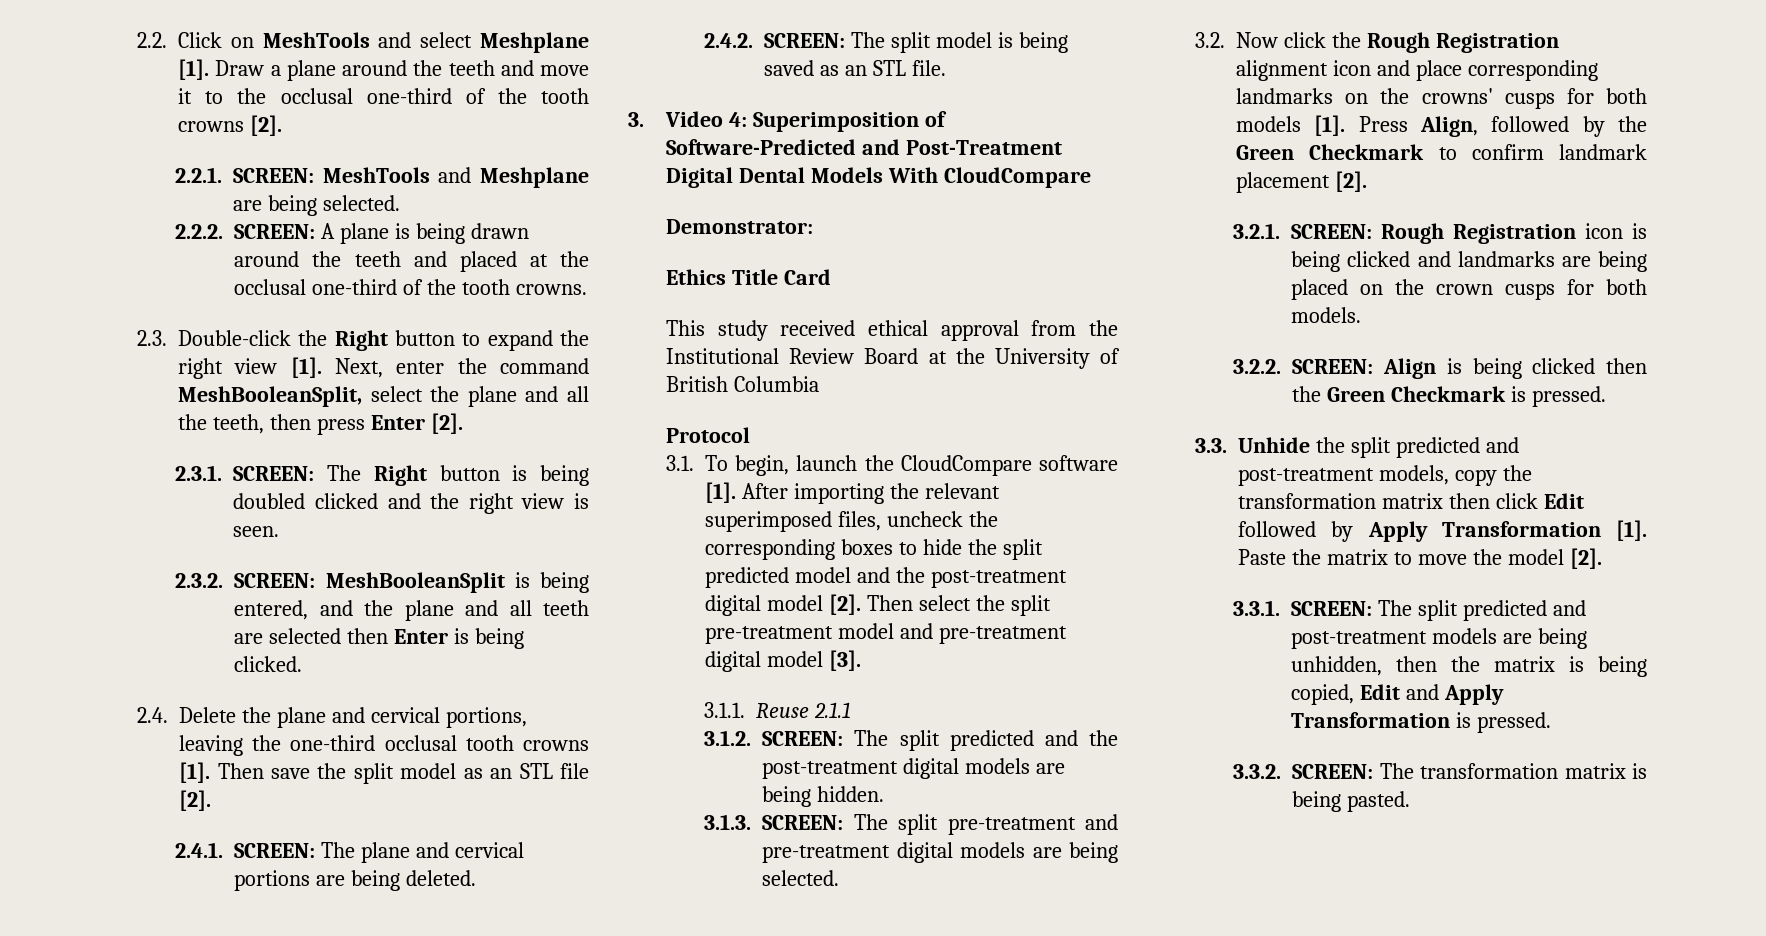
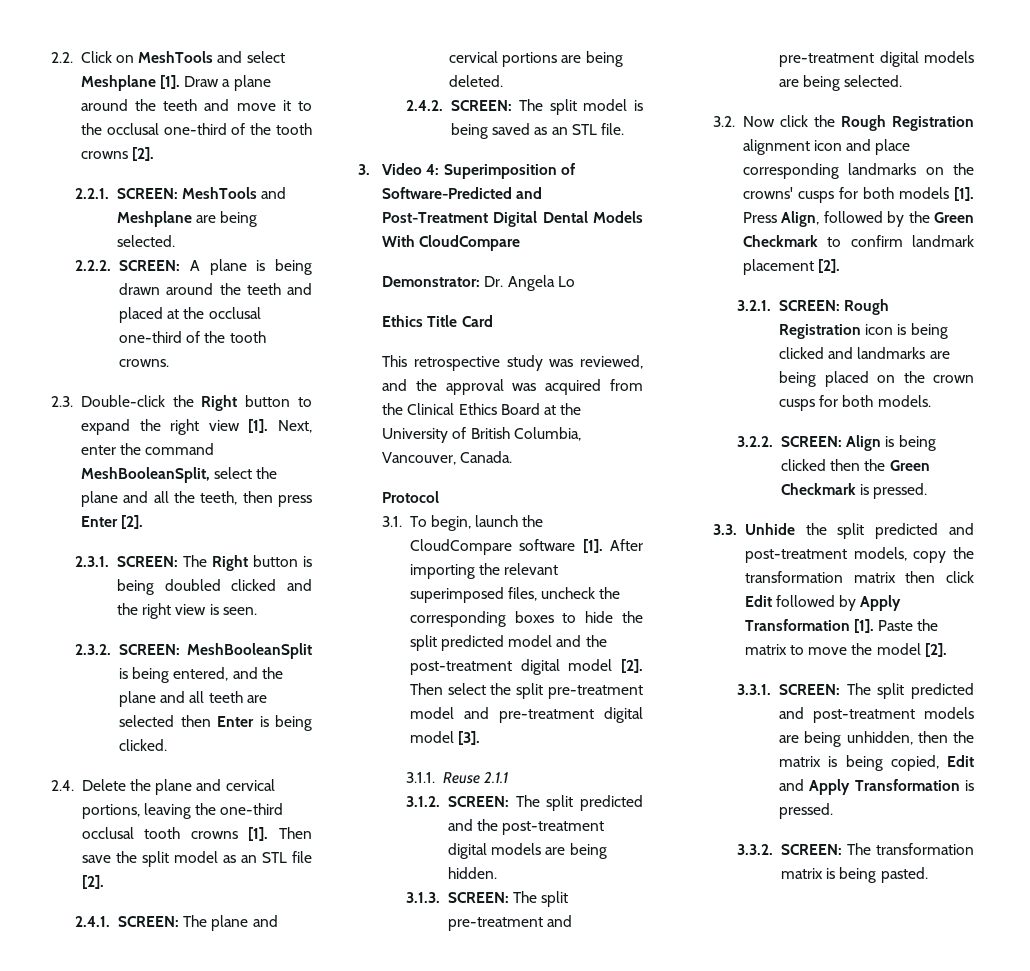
(814, 226) none -> [484,275,575,291] Dr. Angela Lo
[717,320,1118,341] [666,348,855,364] study received ethical approval from the Institutional Review -> [413,355,643,371] [382,379,643,395] [382,403,497,415] retrospective study was reviewed, and the approval was acquired from the Clinical Ethics
[734,376,820,392] Columbia -> [513,427,581,441] [382,451,513,465] Columbia, Vancouver, Canada.

